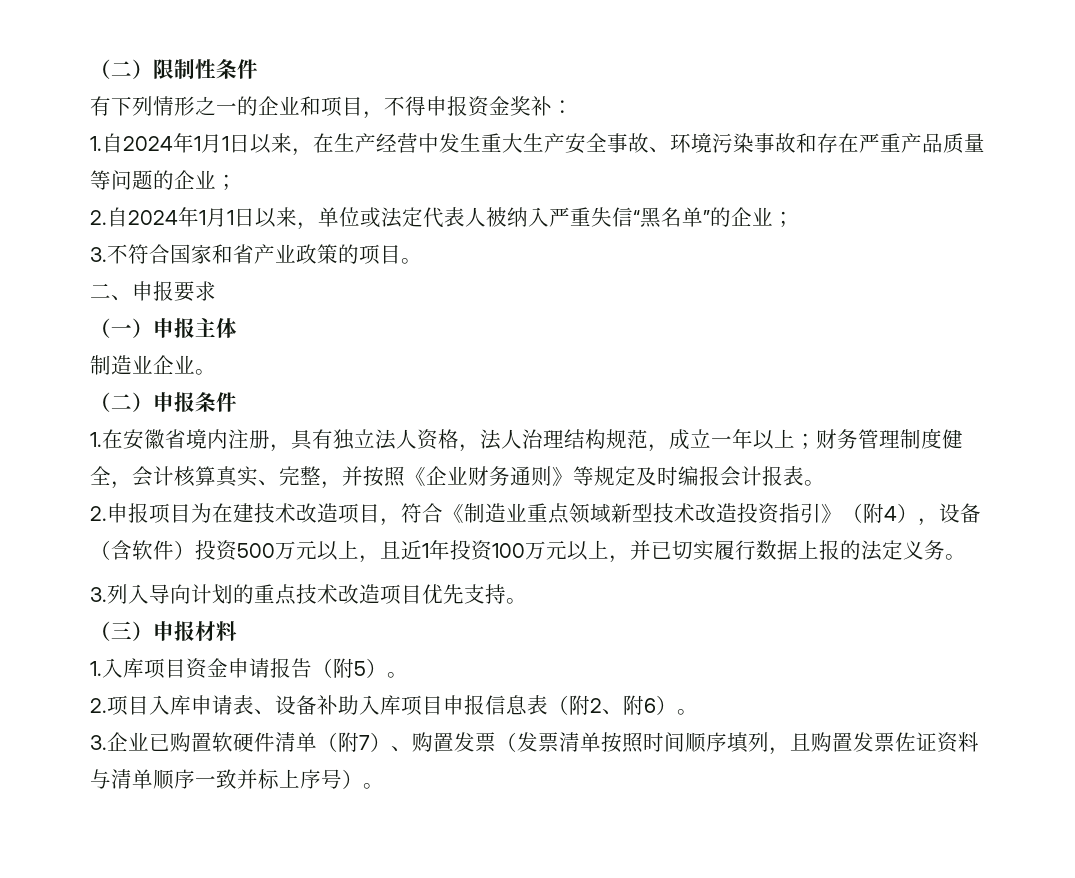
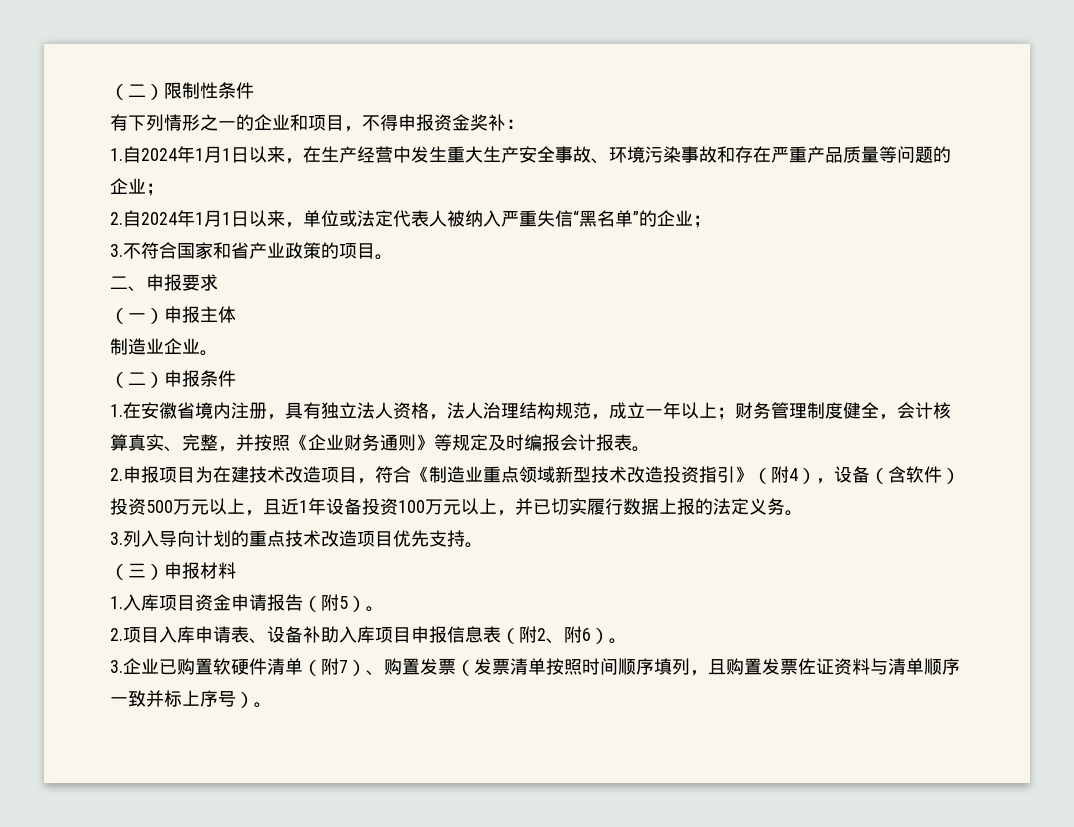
(450, 550) none -> [326,498,362,515] 设备

